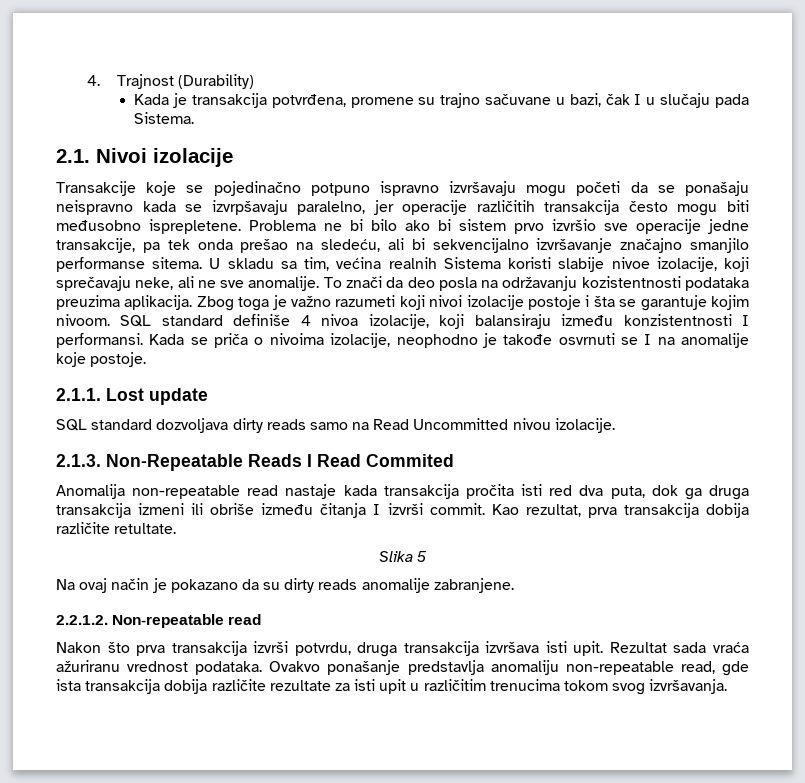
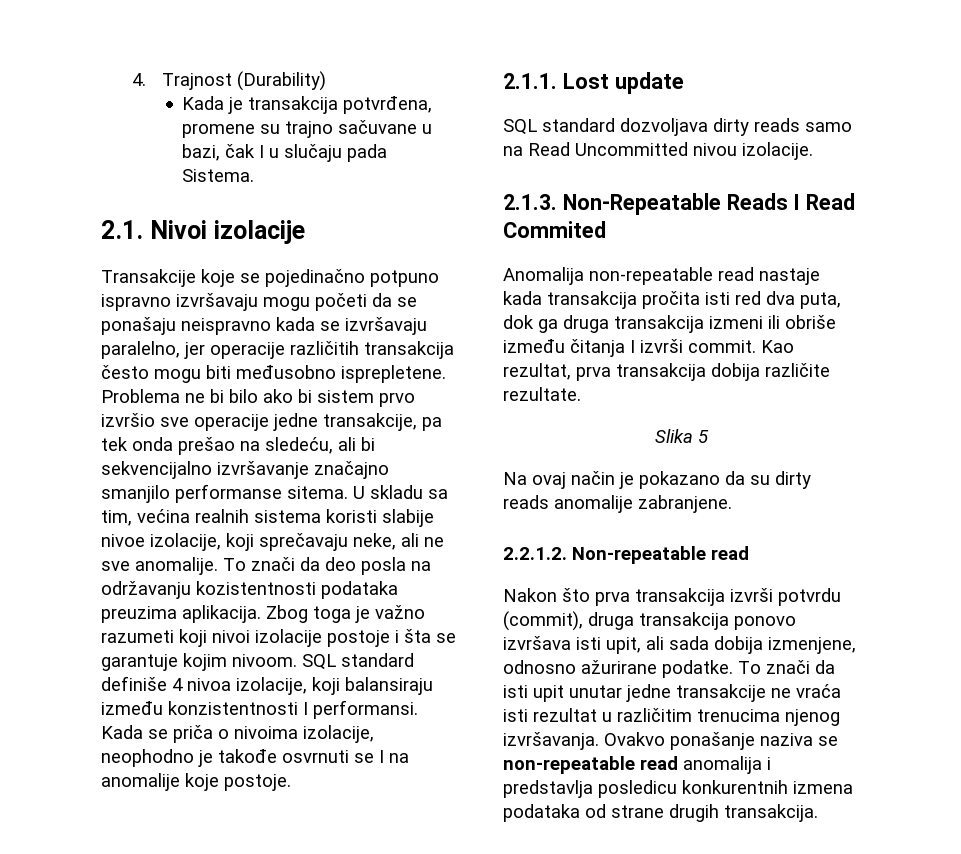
[211,200,288,215] izvrpšavaju -> [345,317,427,335] izvršavaju
[443,257,501,269] Sistema -> [254,510,321,523] sistema
[114,523,177,534] retultate. -> [503,387,581,401] rezultate.
[294,641,479,657] potvrdu, druga transakcija -> [778,588,841,606] [503,611,796,631] potvrdu (commit), druga transakcija ponovo
[573,641,750,656] [56,660,750,676] [56,679,728,695] upit. Rezultat sada vraća ažuriranu vrednost podataka. Ovakvo ponašanje predstavlja anomaliju non-repeatable read, gde ista transakcija dobija različite rezultate za isti upit u različitim trenucima tokom svog izvršavanja. -> [606,636,856,654] [503,660,835,678] [503,684,841,702] [503,708,840,726] [503,732,838,750] [503,756,771,774] [503,780,853,798] [503,804,818,822] upit, ali sada dobija izmenjene, odnosno ažurirane podatke. To znači da isti upit unutar jedne transakcije ne vraća isti rezultat u različitim trenucima njenog izvršavanja. Ovakvo ponašanje naziva se non-repeatable read anomalija i predstavlja posledicu konkurentnih izmena podataka od strane drugih transakcija.

